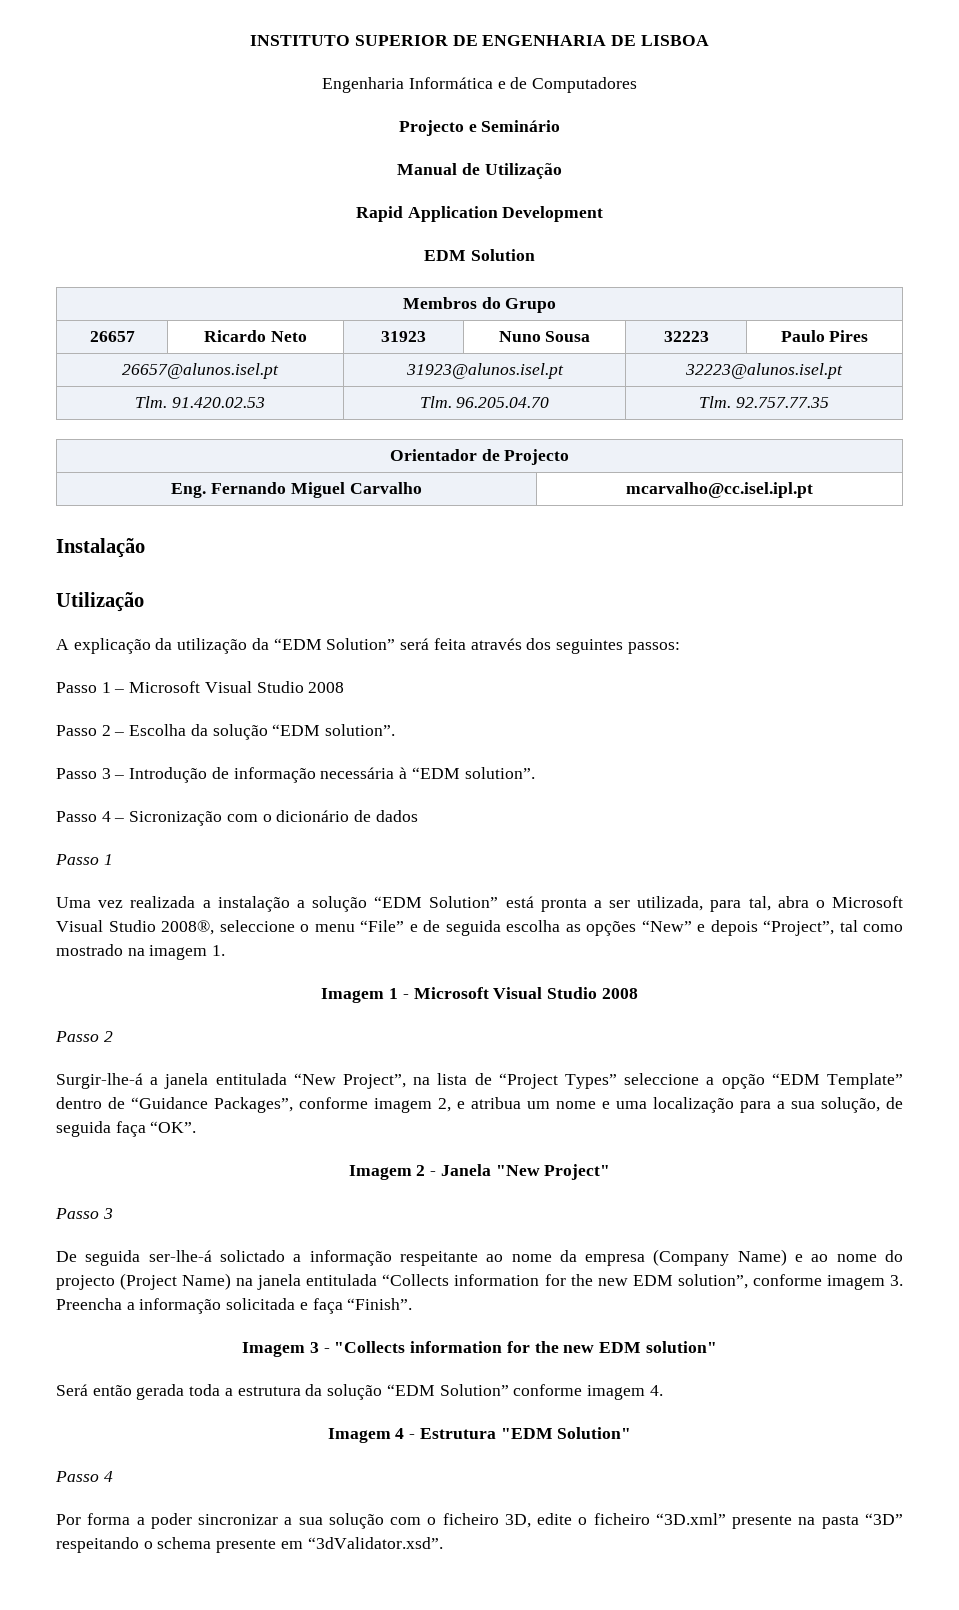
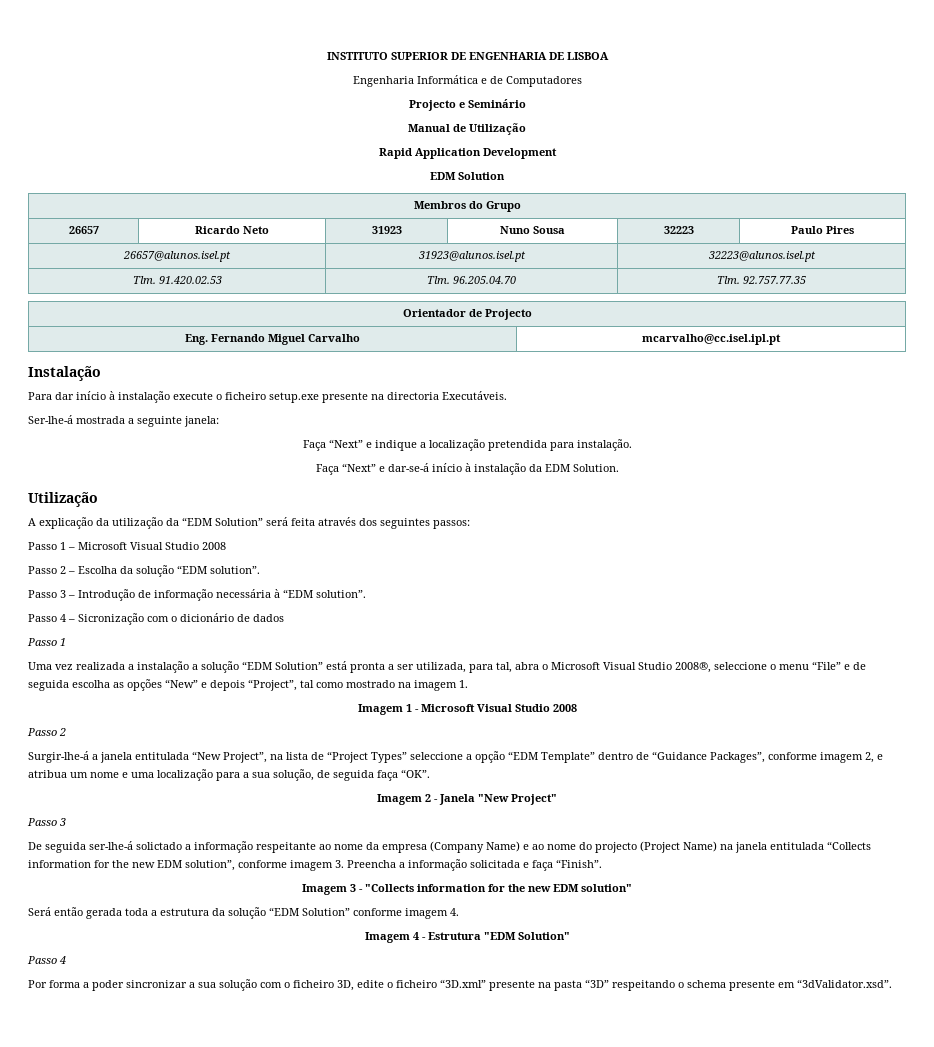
(145, 548) none -> [28,391,507,403] [28,415,219,427] [302,439,632,451] [315,463,619,475] // Para dar início à instalação execute o ficheiro setup.exe presente na directoria Executáveis. // Ser-lhe-á mostrada a seguinte janela: // Faça “Next” e indique a localização pretendida para instalação. // Faça “Next” e dar-se-á início à instalação da EDM Solution.

